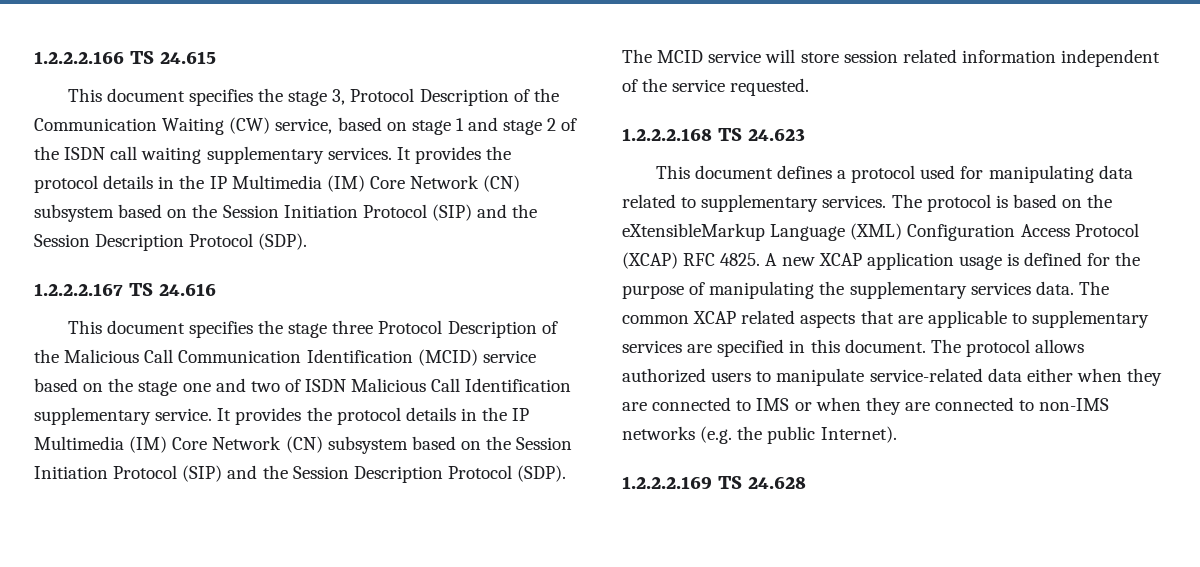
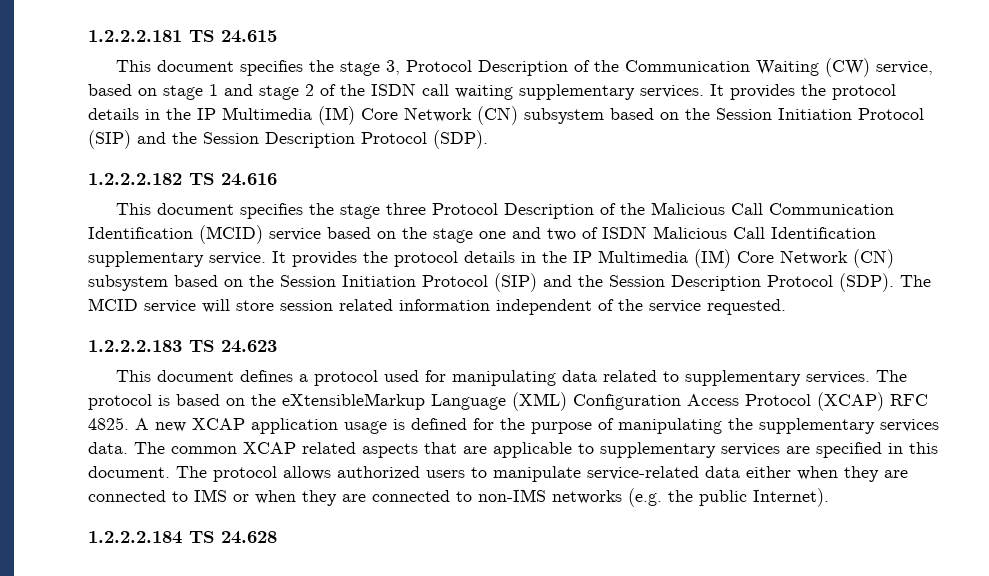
[34,51,124,64] 1.2.2.2.166 -> [88,30,182,42] 1.2.2.2.181
[34,283,123,296] 1.2.2.2.167 -> [88,173,182,185] 1.2.2.2.182
[622,128,712,141] 1.2.2.2.168 -> [88,340,182,352] 1.2.2.2.183
[622,476,712,489] 1.2.2.2.169 -> [88,531,182,544] 1.2.2.2.184

